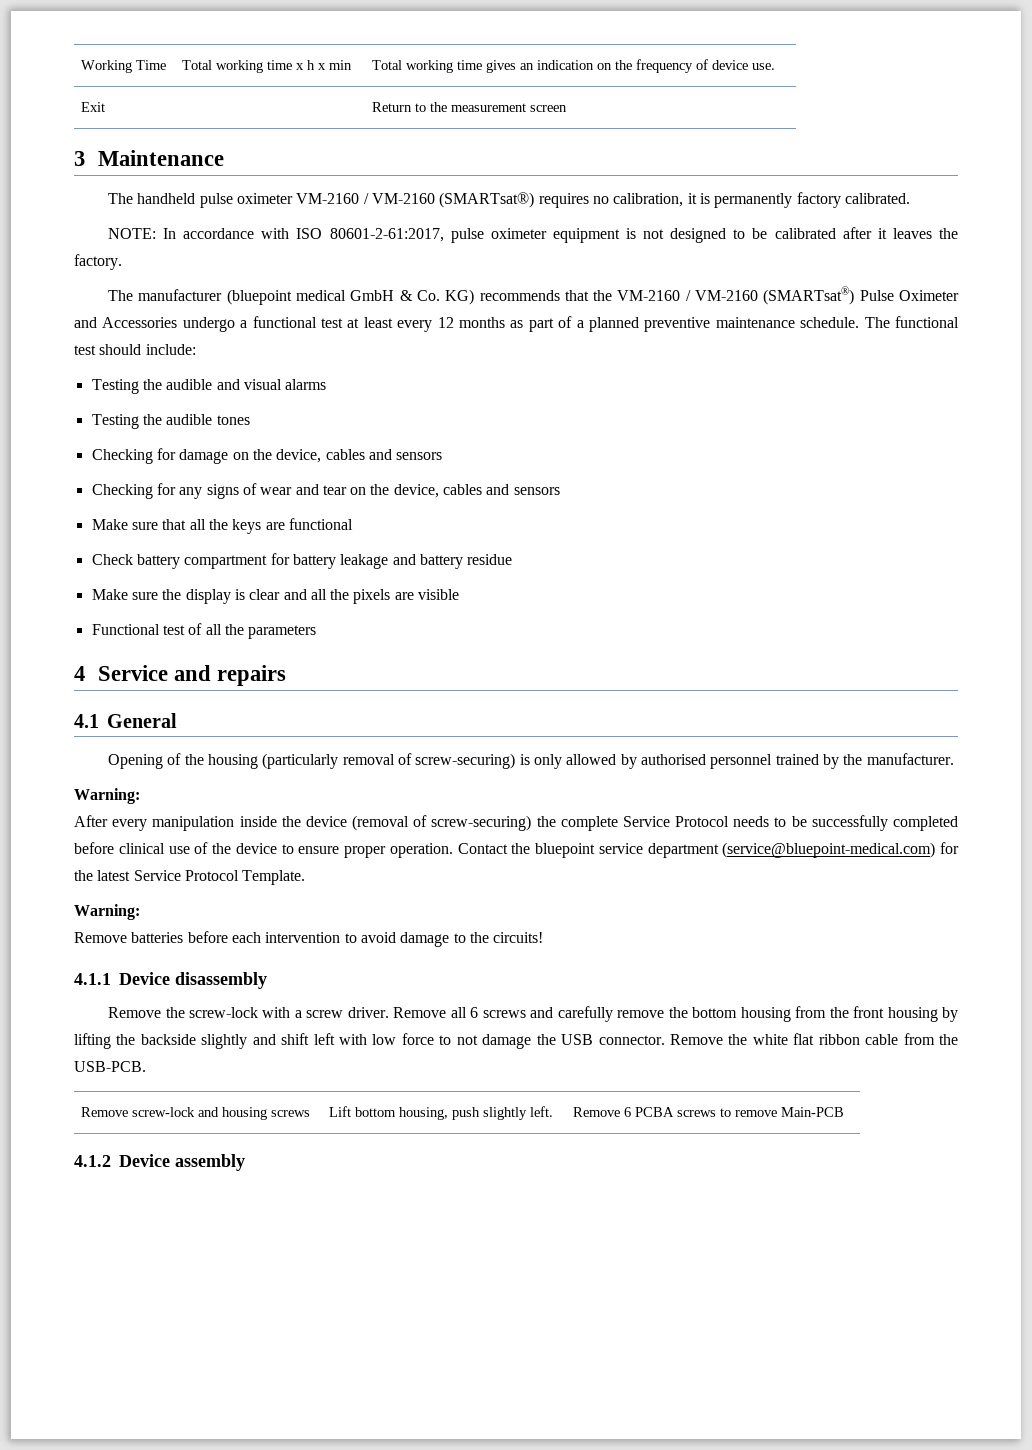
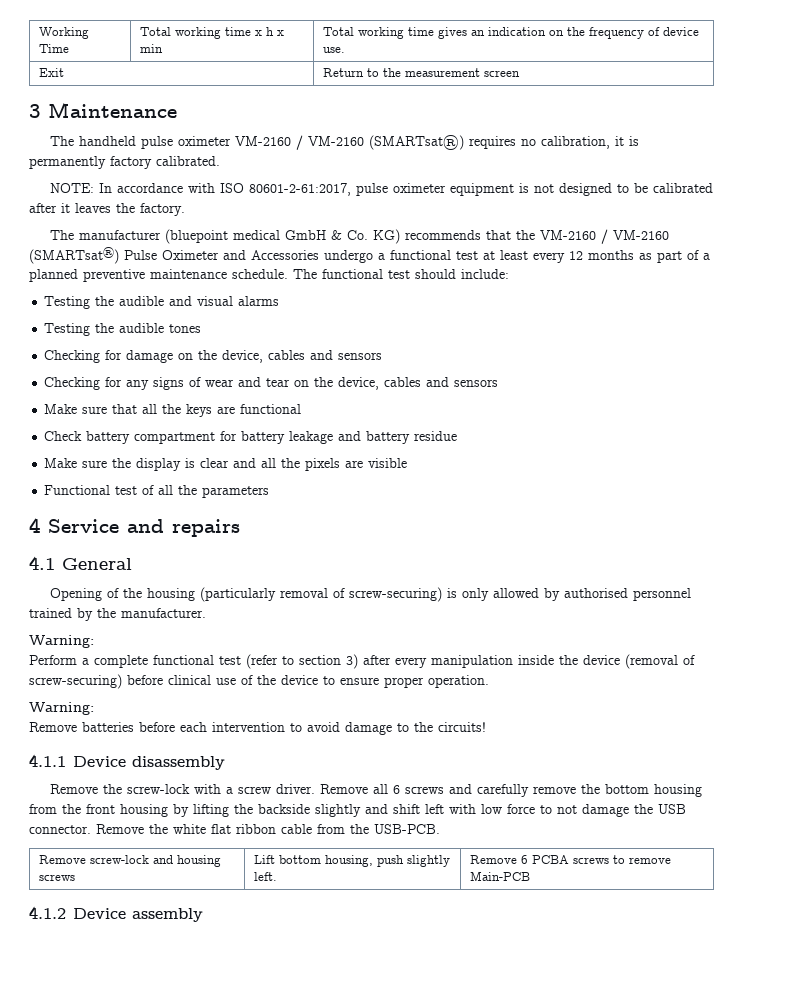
[74,815,108,827] After -> [29,654,391,669] Perform a complete functional test (refer to section 3) after
[536,815,958,831] the complete Service Protocol needs to be successfully completed -> (122, 681) none
[457,842,959,858] [74,870,306,885] Contact the bluepoint service department (service@bluepoint-medical.com) for the latest Service Protocol Template. -> (489, 681) none

